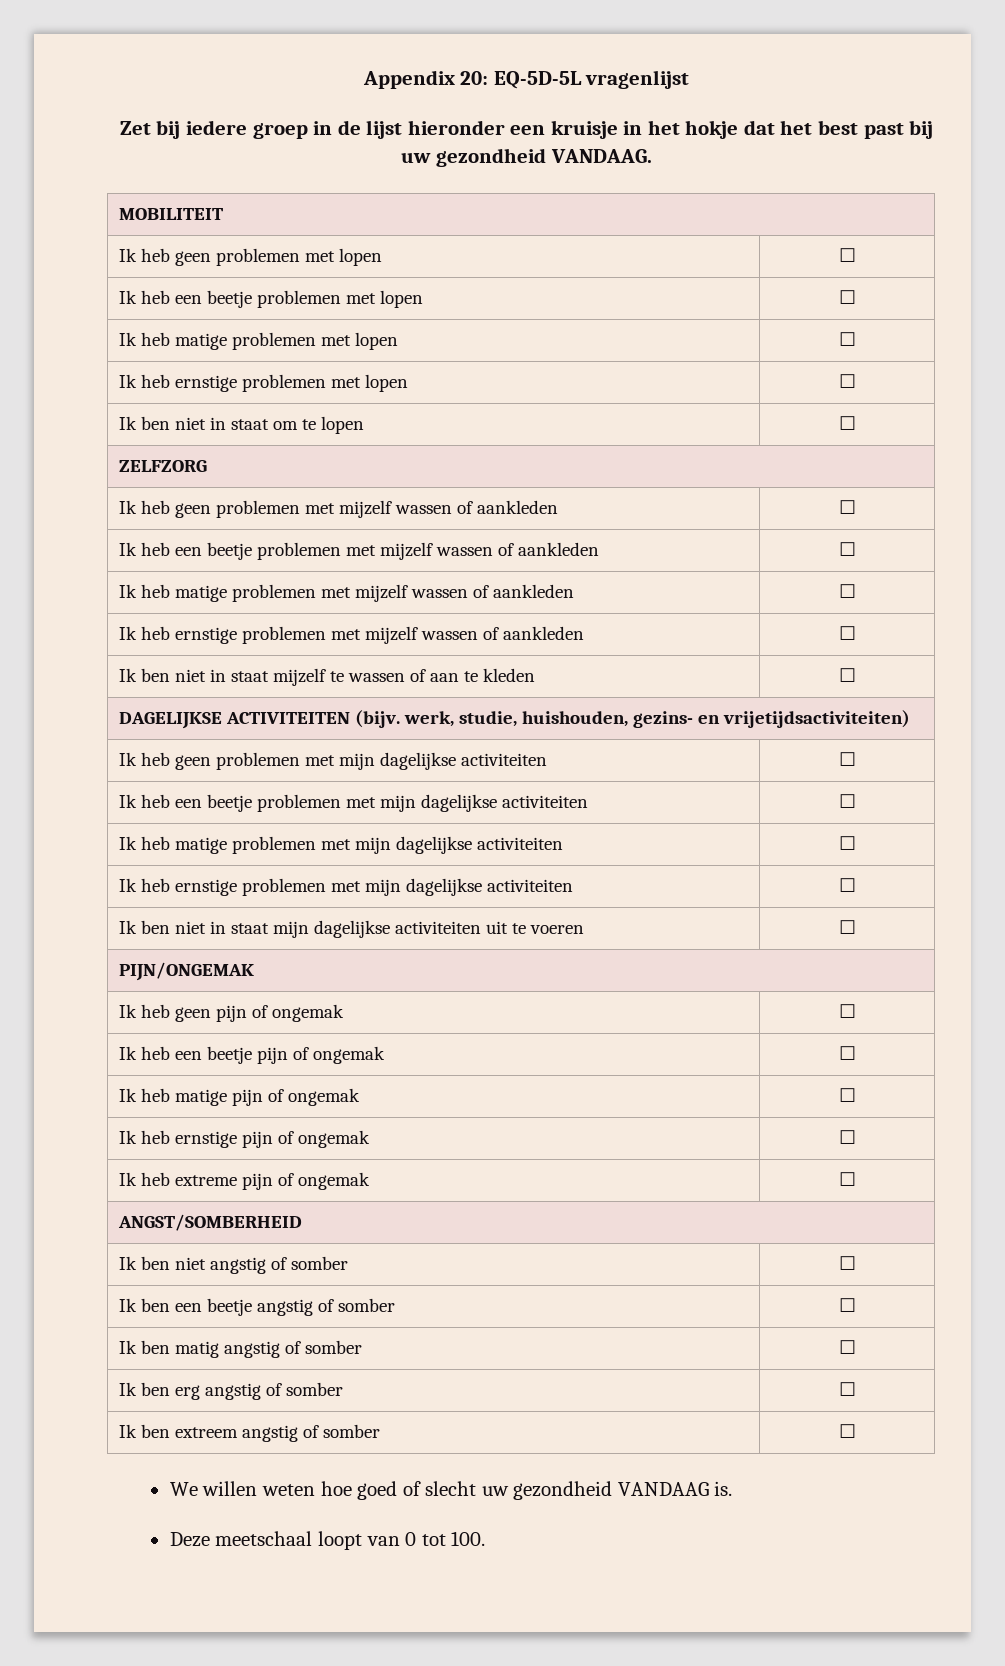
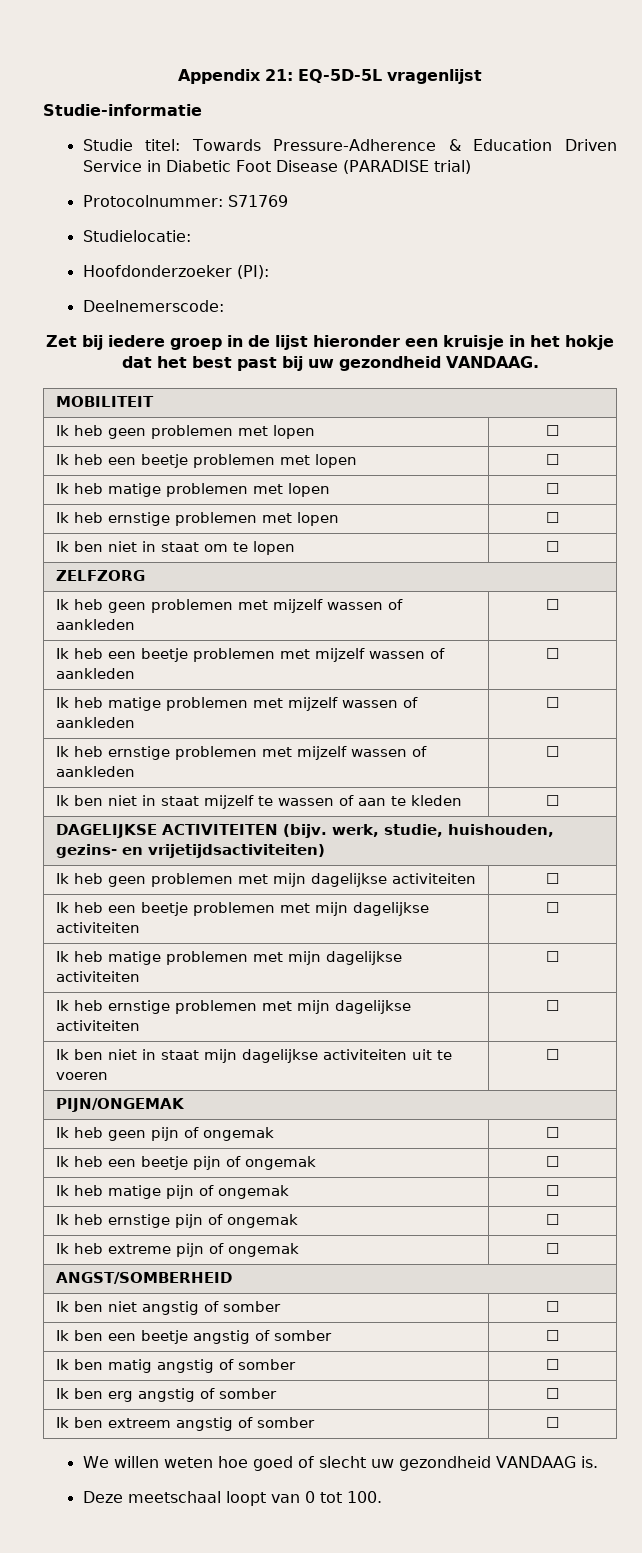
[460,71,489,85] 20: -> [265,69,293,81] 21:
(690, 79) none -> [43,104,202,116] [82,139,617,151] [82,160,471,174] [82,195,288,207] [82,230,191,242] [82,265,269,279] [82,300,224,312] // Studie-informatie // Studie titel: Towards Pressure-Adherence & Education Driven Service in Diabetic Foot Disease (PARADISE trial) // Protocolnummer: S71769 // Studielocatie: // Hoofdonderzoeker (PI): // Deelnemerscode:

